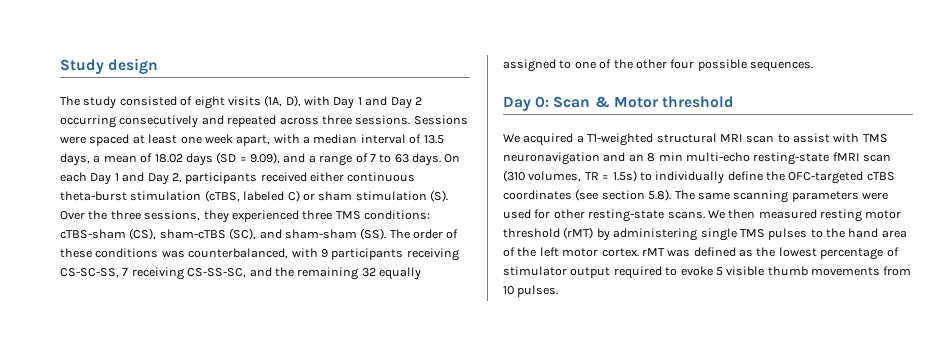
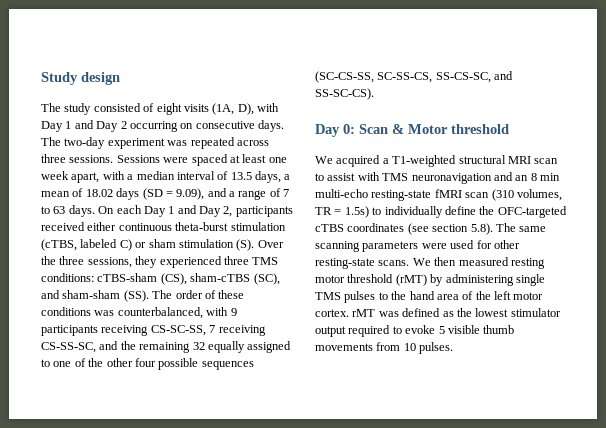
[119,115,224,128] consecutively and -> [180,120,284,132] [41,137,188,149] on consecutive days. The two-day experiment was
[750,61,813,72] sequences. -> [201,361,254,370] [315,71,514,83] [315,88,374,100] sequences (SC-CS-SS, SC-SS-CS, SS-CS-SC, and SS-SC-CS).
[820,247,899,260] percentage of -> (509, 312) none

